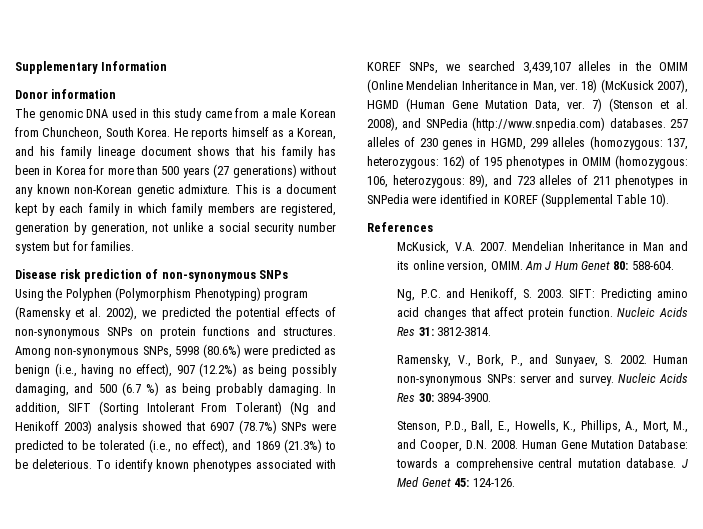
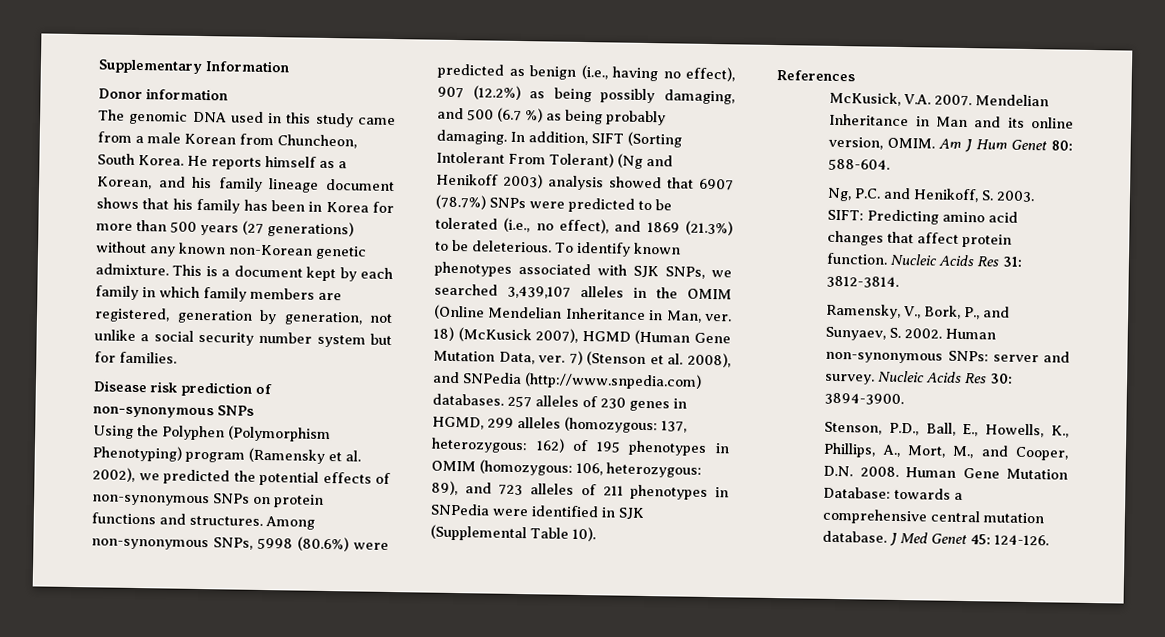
[367,62,401,71] KOREF -> [633,265,659,279] SJK
[503,195,538,204] KOREF -> [618,507,645,520] SJK

